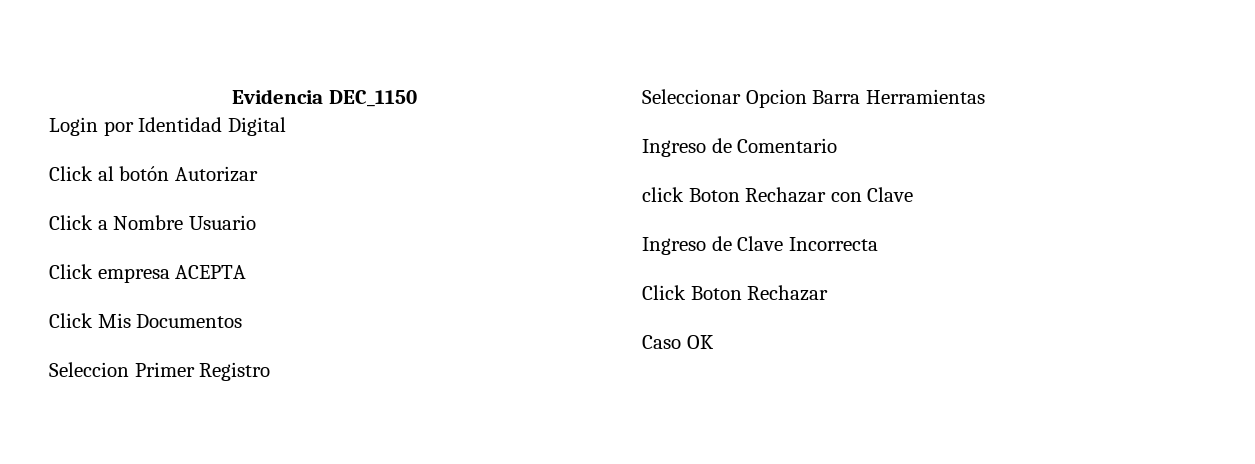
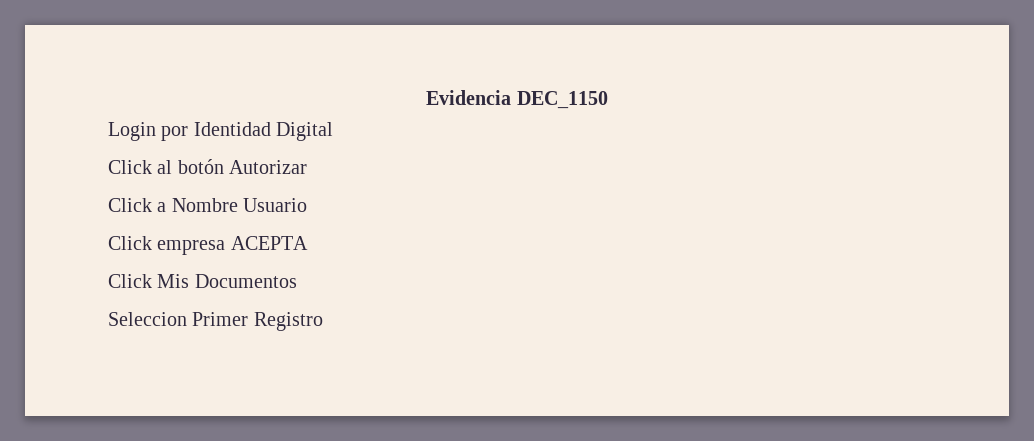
[642,89,985,108] [642,138,838,157] [642,187,914,203] [642,236,878,255] [642,285,829,301] [642,335,714,349] // Seleccionar Opcion Barra Herramientas // Ingreso de Comentario // click Boton Rechazar con Clave // Ingreso de Clave Incorrecta // Click Boton Rechazar // Caso OK -> (323, 321) none

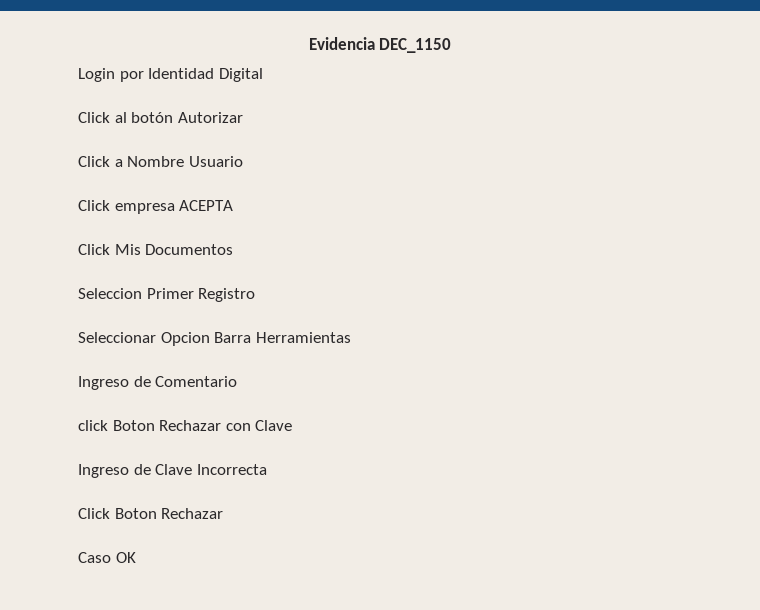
(323, 321) none -> [78,332,351,346] [78,376,238,390] [78,420,293,431] [78,464,267,478] [78,508,224,519] [78,552,136,563] // Seleccionar Opcion Barra Herramientas // Ingreso de Comentario // click Boton Rechazar con Clave // Ingreso de Clave Incorrecta // Click Boton Rechazar // Caso OK

